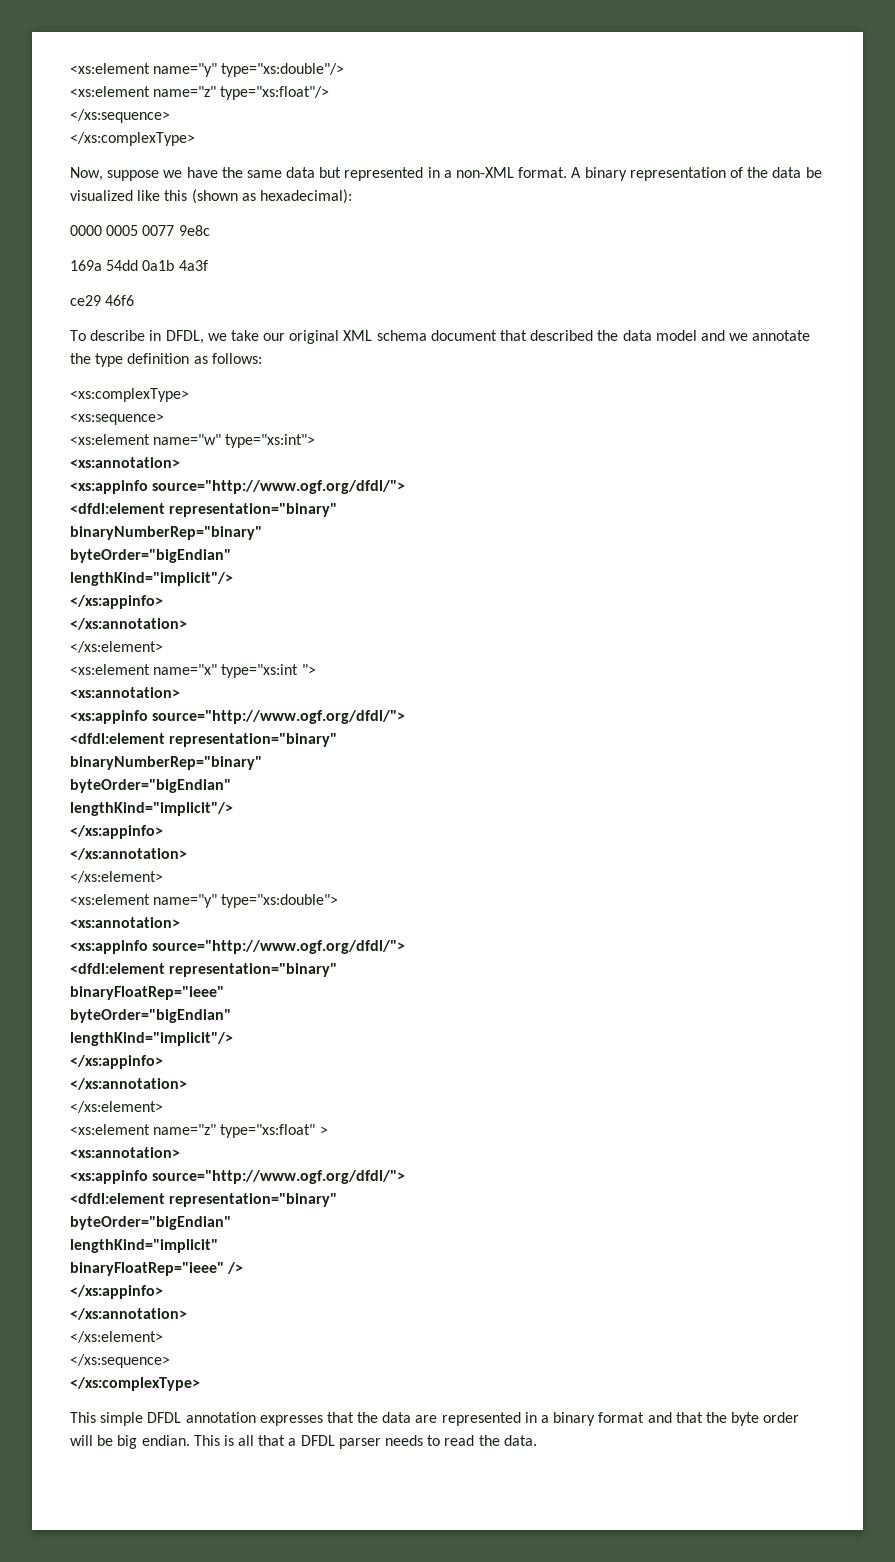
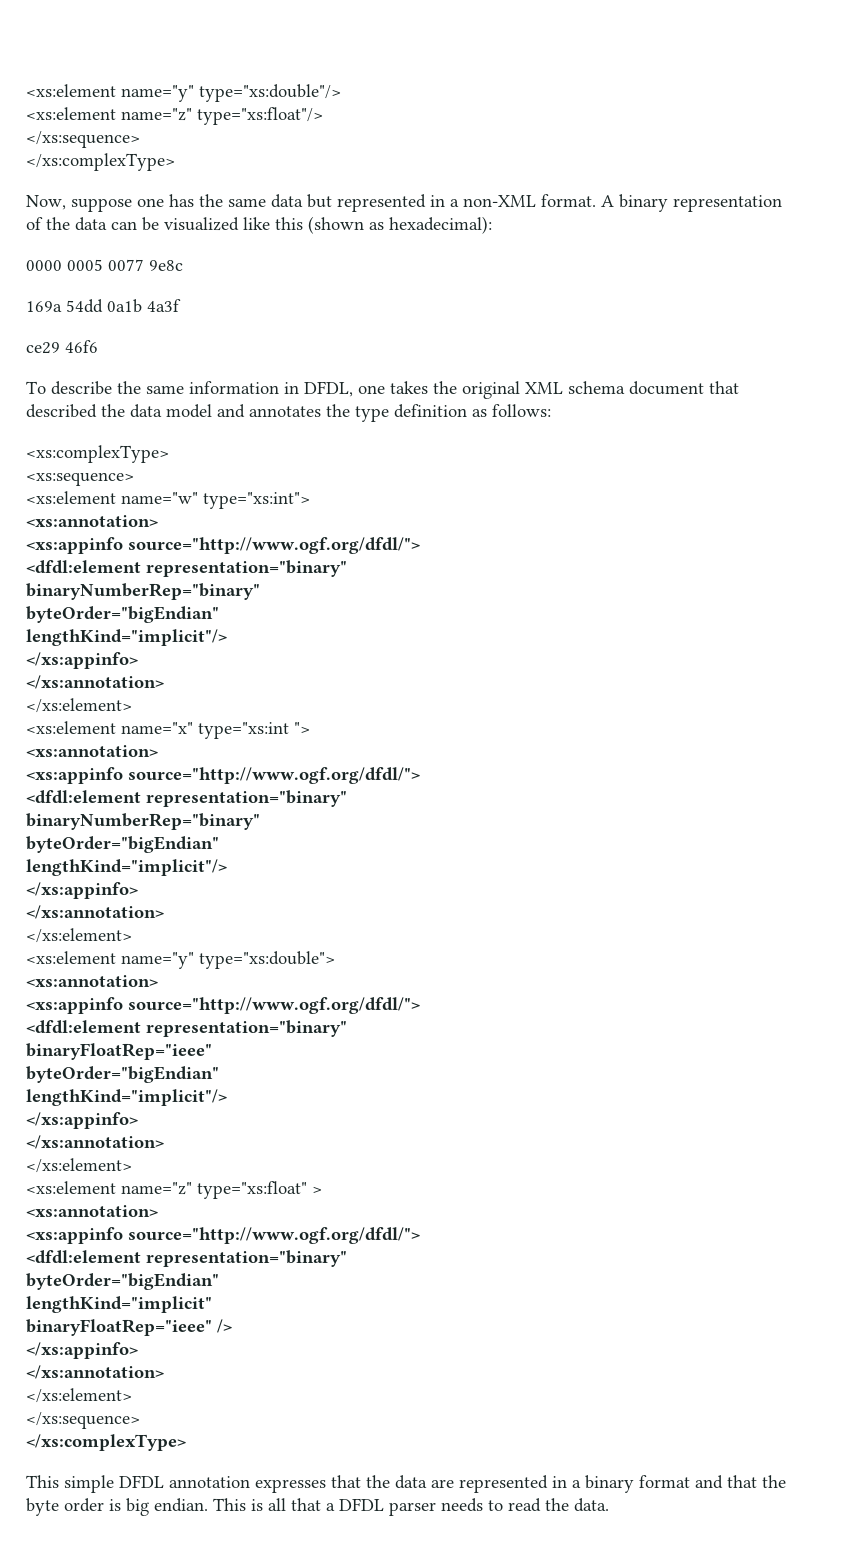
[163,167,218,178] we have -> [137,194,194,207] one has
(802, 172) none -> [111,221,137,230] can
[149,330,286,344] in DFDL, we take our -> [117,381,457,397] the same information in DFDL, one takes the
[729,330,811,341] we annotate -> [249,406,321,417] annotates
[70,1435,114,1446] will be -> [109,1499,121,1511] is

